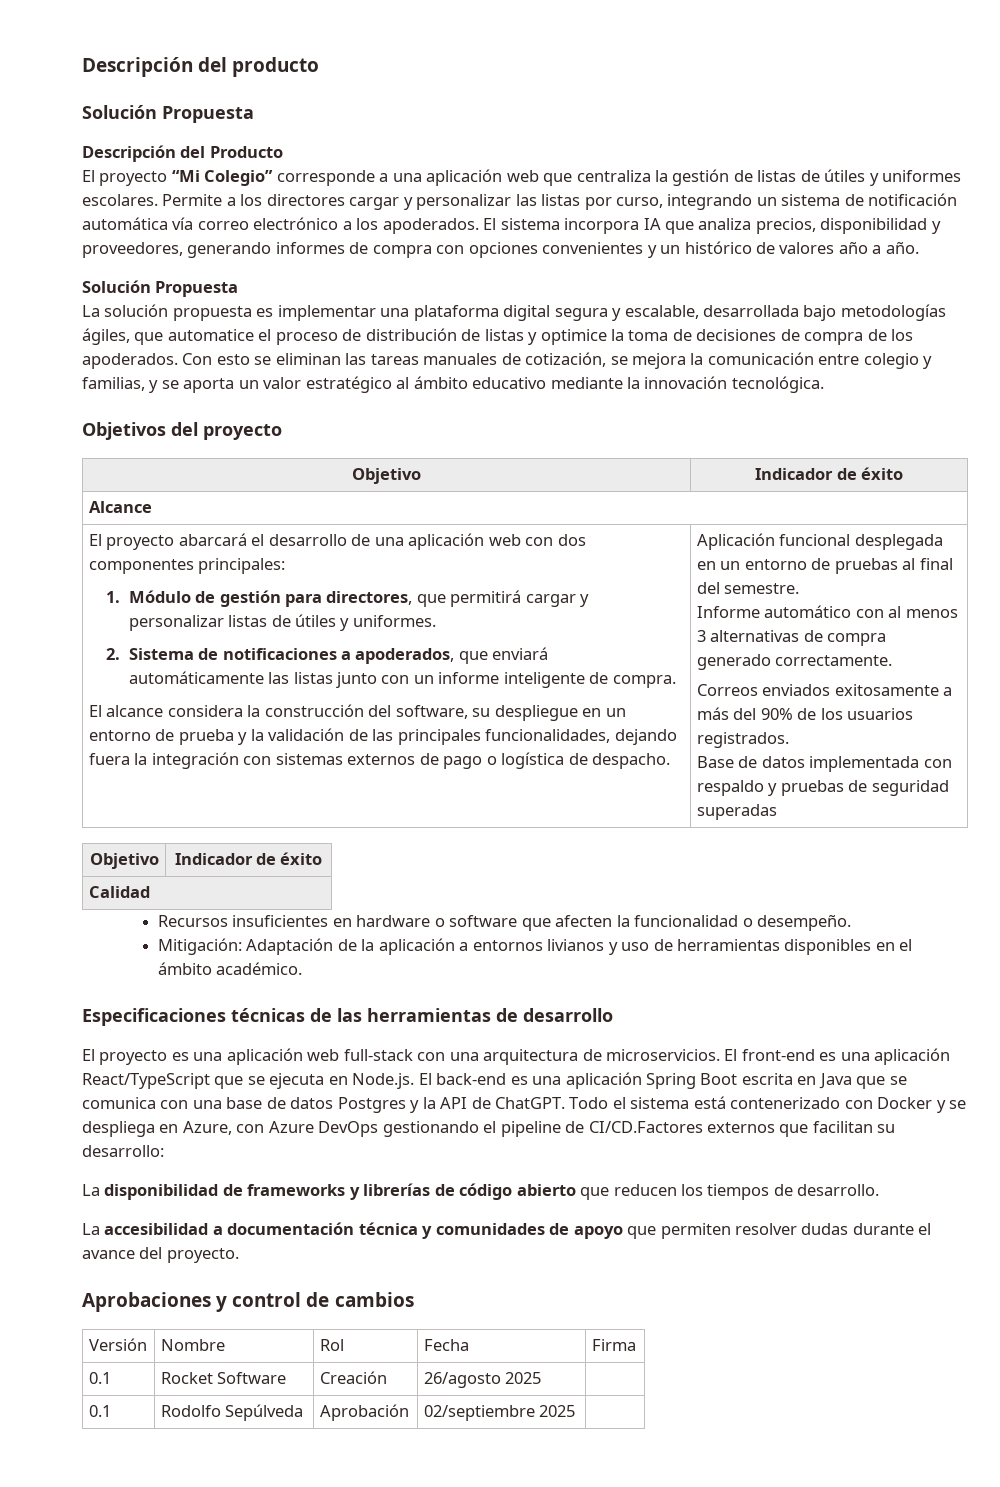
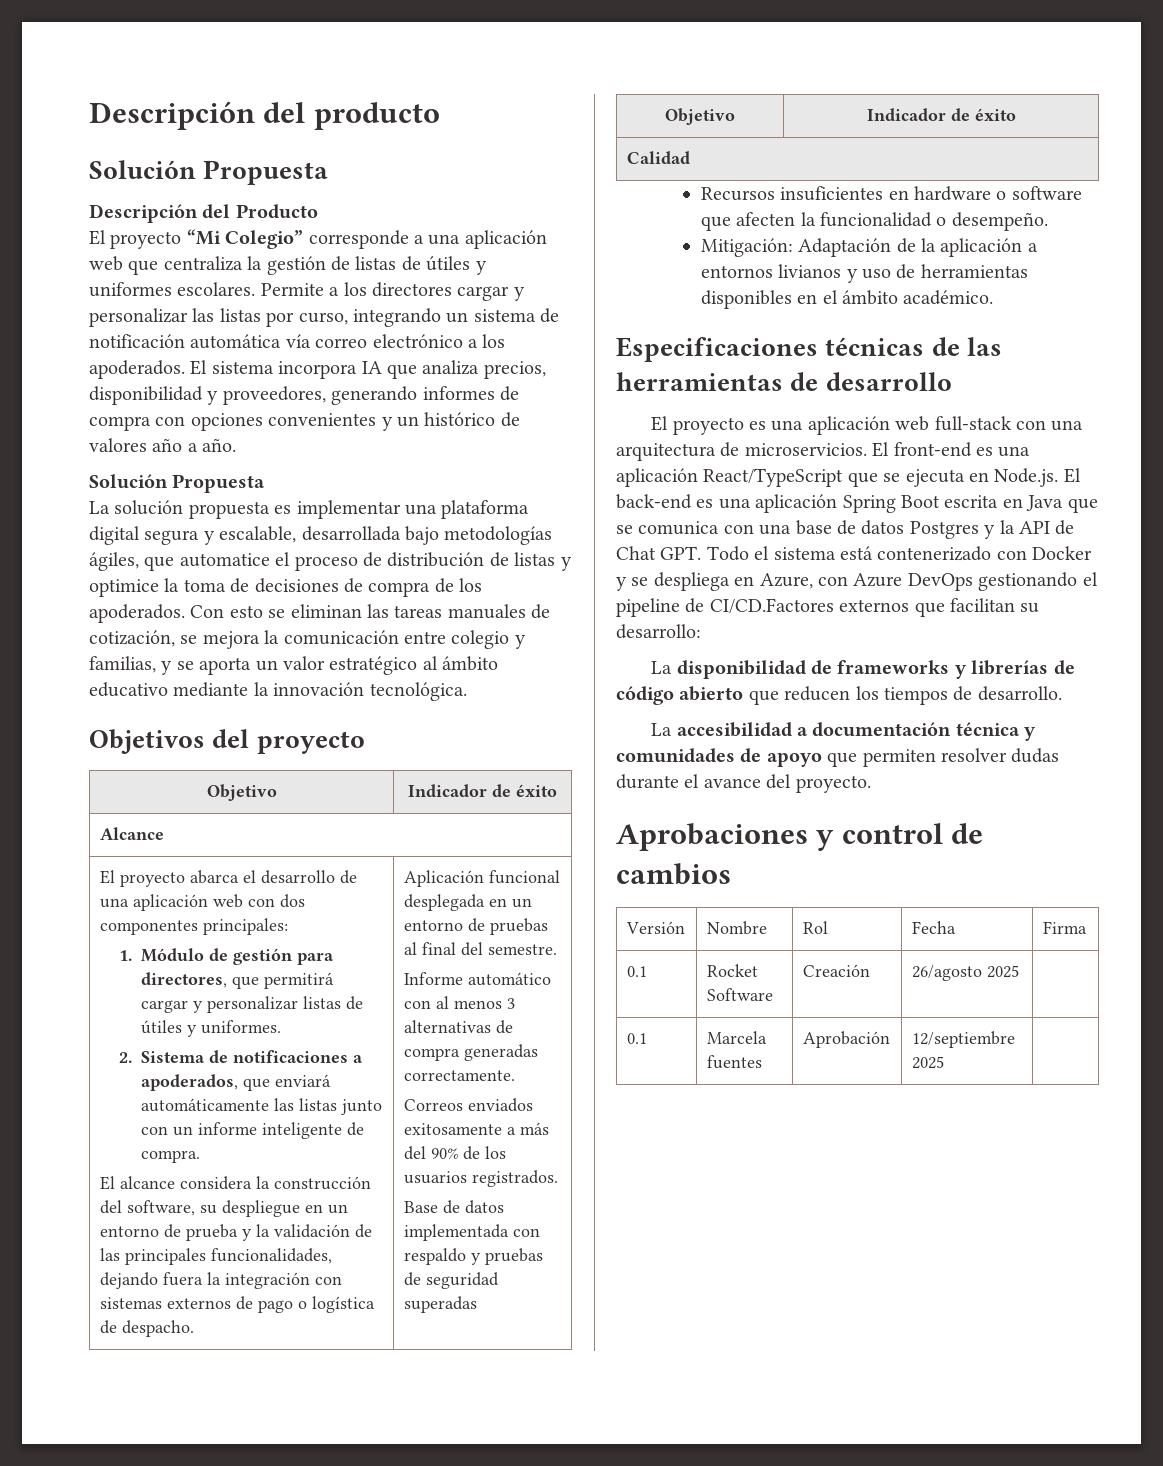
[178,533,247,546] abarcará -> [189,870,239,884] abarca
[696,654,771,670] generado -> [463,1044,538,1061] generadas
[495,1097,566,1109] ChatGPT. -> [616,546,702,560] Chat GPT.
[160,1404,304,1421] Rodolfo Sepúlveda -> [706,1031,767,1044] [706,1055,762,1069] Marcela fuentes
[423,1405,535,1421] 02/septiembre -> [911,1031,1015,1048] 12/septiembre

